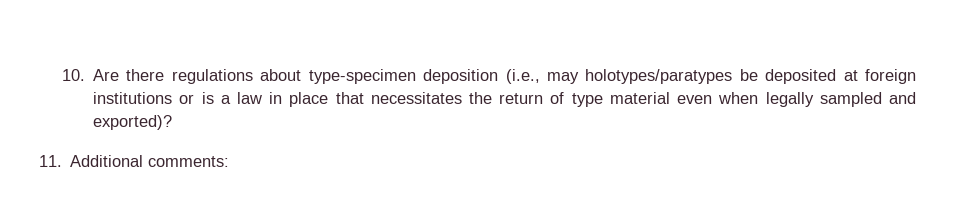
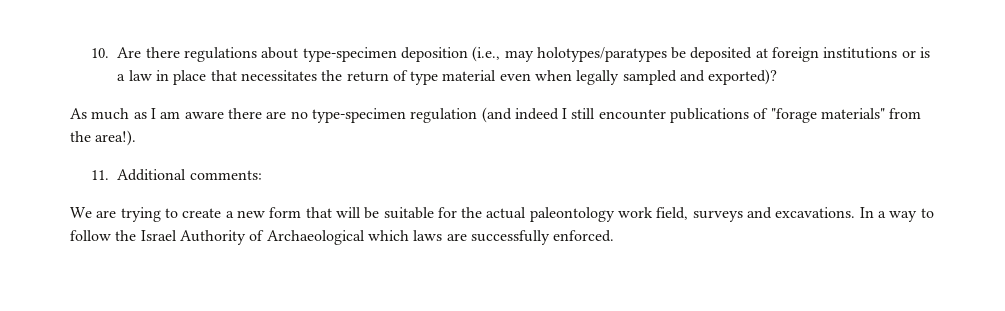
[39,155,230,167] 11. Additional comments: -> [70,107,922,123] [70,130,137,146] [91,169,262,181] [70,207,934,222] [70,230,615,245] As much as I am aware there are no type-specimen regulation (and indeed I still encounter publications of "forage materials" from the area!). // 11. Additional comments: // We are trying to create a new form that will be suitable for the actual paleontology work field, surveys and excavations. In a way to follow the Israel Authority of Archaeological which laws are successfully enforced.

